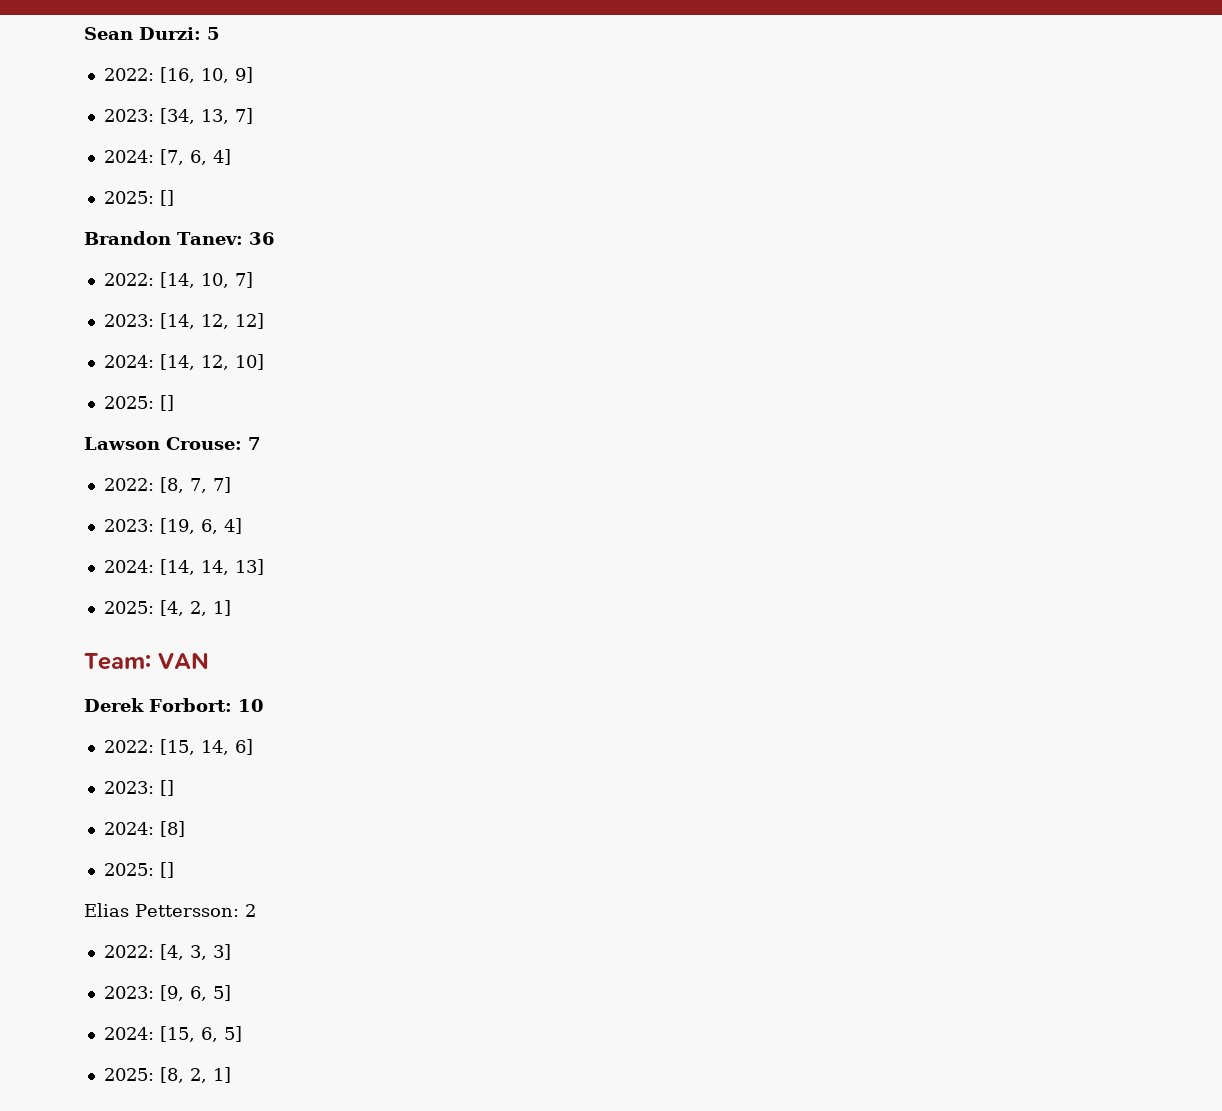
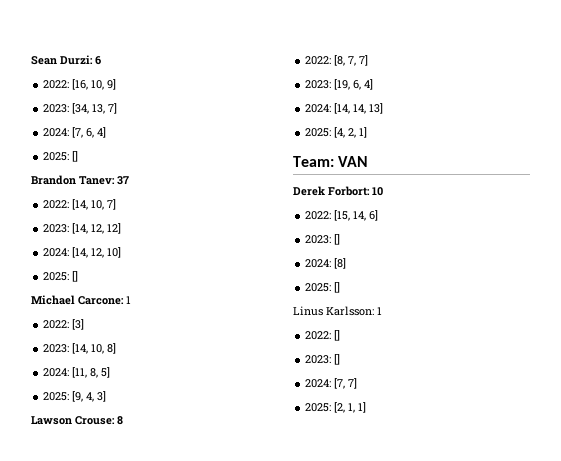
[207,27,220,40] 5 -> [95,56,101,65] 6
[248,232,275,245] 36 -> [117,176,129,185] 37
(174, 403) none -> [31,295,131,305] [43,319,85,330] [43,343,117,354] [43,367,111,378] [43,391,107,402] // Michael Carcone: 1 // 2022: [3] // 2023: [14, 10, 8] // 2024: [11, 8, 5] // 2025: [9, 4, 3]
[248,437,261,450] 7 -> [117,416,123,425] 8
[84,903,256,917] [103,944,231,960] [103,985,231,1001] [103,1026,242,1042] [103,1067,207,1083] Elias Pettersson: 2 // 2022: [4, 3, 3] // 2023: [9, 6, 5] // 2024: [15, 6, 5] // 2025: [8, 2, -> [293,306,382,316] [305,330,341,341] [305,354,341,365] [305,378,358,389] [305,402,356,413] Linus Karlsson: 1 // 2022: [] // 2023: [] // 2024: [7, 7] // 2025: [2, 1,

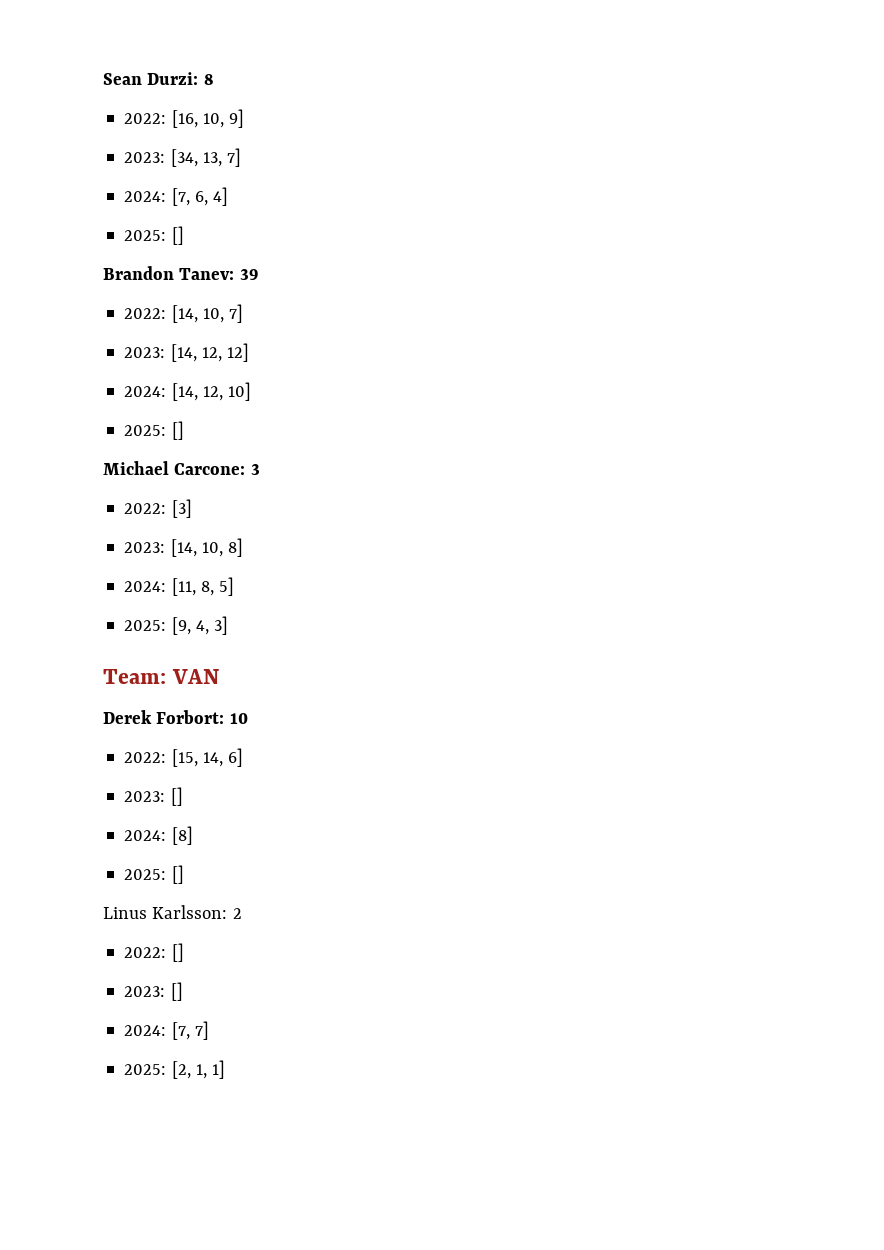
[95,56,101,65] 6 -> [203,74,214,85] 8
[117,176,129,185] 37 -> [239,269,259,280] 39
[126,296,131,304] 1 -> [250,464,260,475] 3
[31,416,123,425] [305,55,369,66] [305,79,374,90] [305,103,384,114] [305,127,368,138] // Lawson Crouse: 8 // 2022: [8, 7, 7] // 2023: [19, 6, 4] // 2024: [14, 14, 13] // 2025: [4, 2, 1] -> (229, 625) none
[377,307,382,315] 1 -> [232,908,242,919] 2

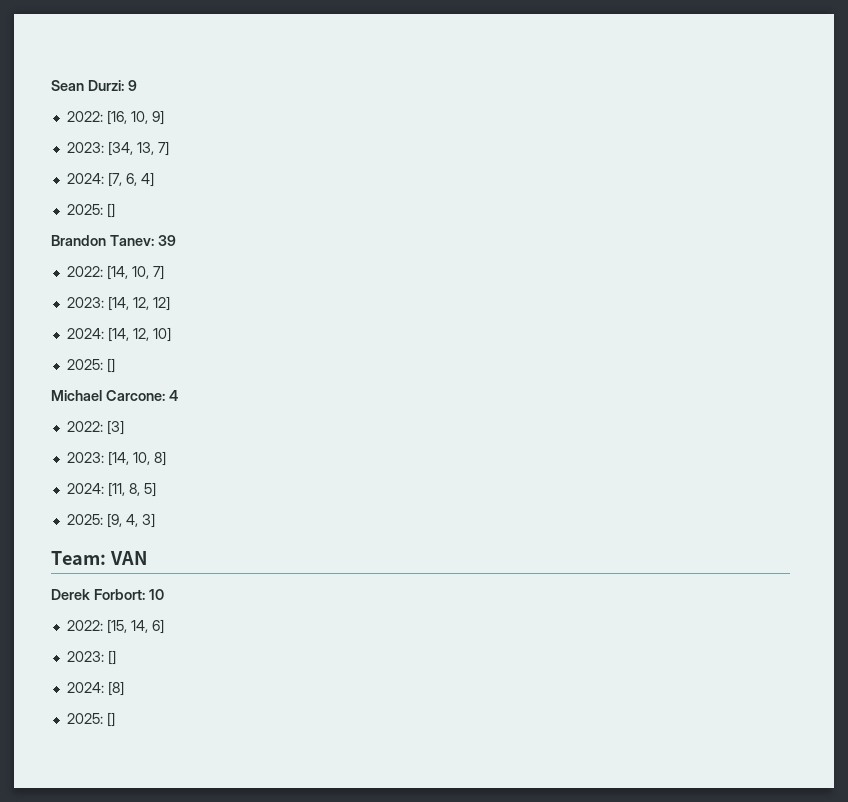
[203,74,214,85] 8 -> [128,80,137,91] 9
[250,464,260,475] 3 -> [169,390,178,401] 4
[103,905,242,919] [124,943,184,962] [124,982,183,1001] [124,1021,209,1040] [124,1060,226,1079] // Linus Karlsson: 2 // 2022: [] // 2023: [] // 2024: [7, 7] // 2025: [2, 1, 1] -> (115, 719) none

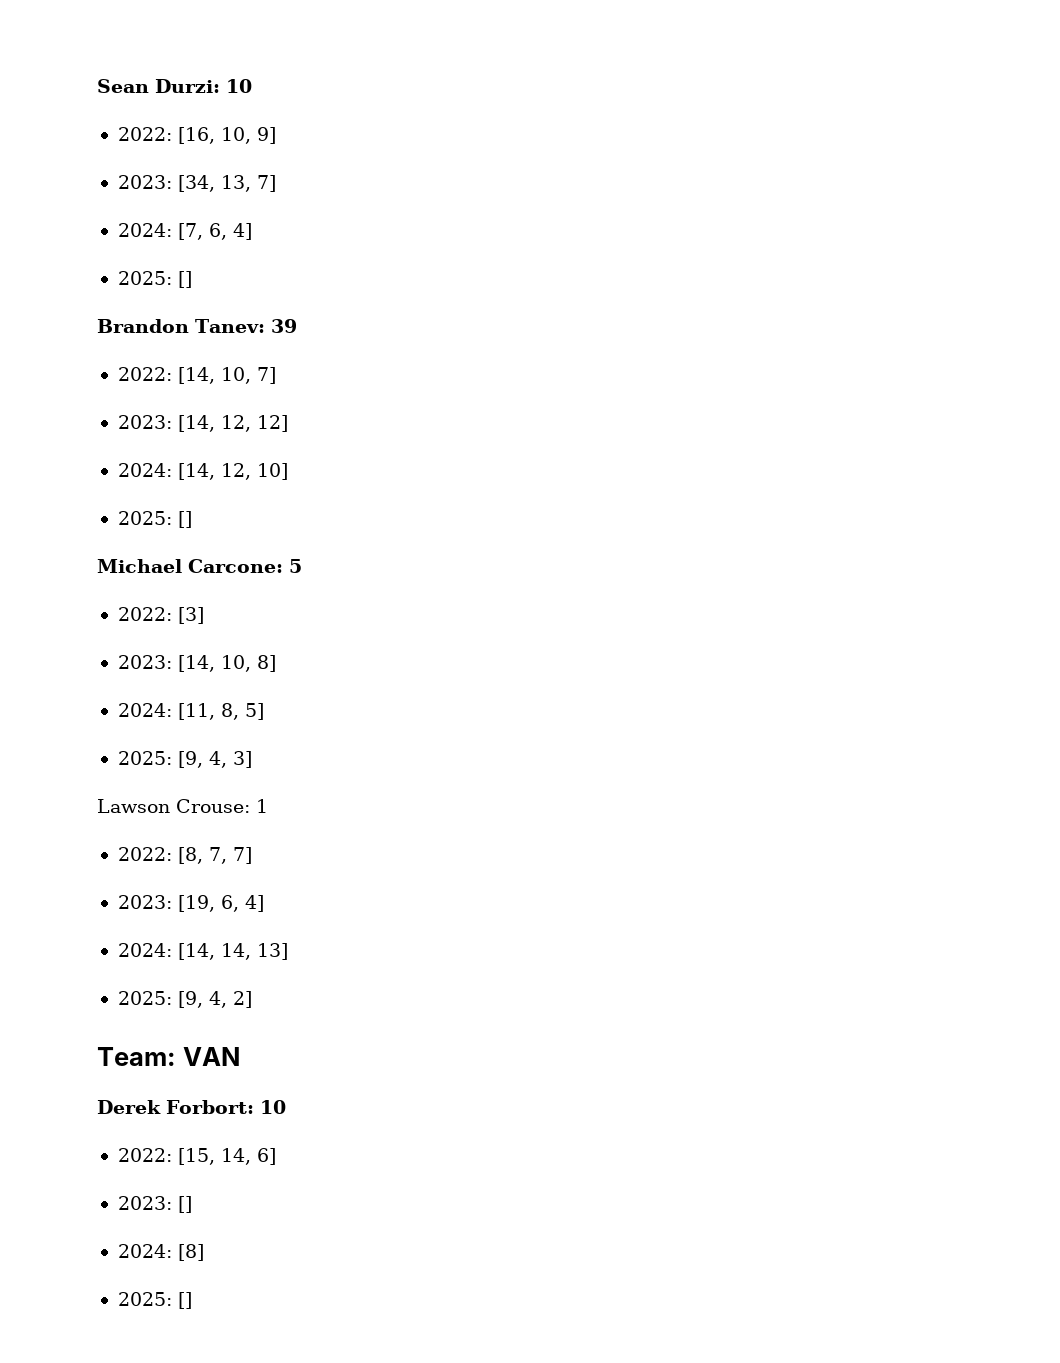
[128,80,137,91] 9 -> [226,79,252,93] 10
[169,390,178,401] 4 -> [289,559,302,573] 5
(155, 520) none -> [97,799,268,813] [117,847,252,864] [117,895,264,912] [117,943,288,960] [117,991,252,1008] // Lawson Crouse: 1 // 2022: [8, 7, 7] // 2023: [19, 6, 4] // 2024: [14, 14, 13] // 2025: [9, 4, 2]

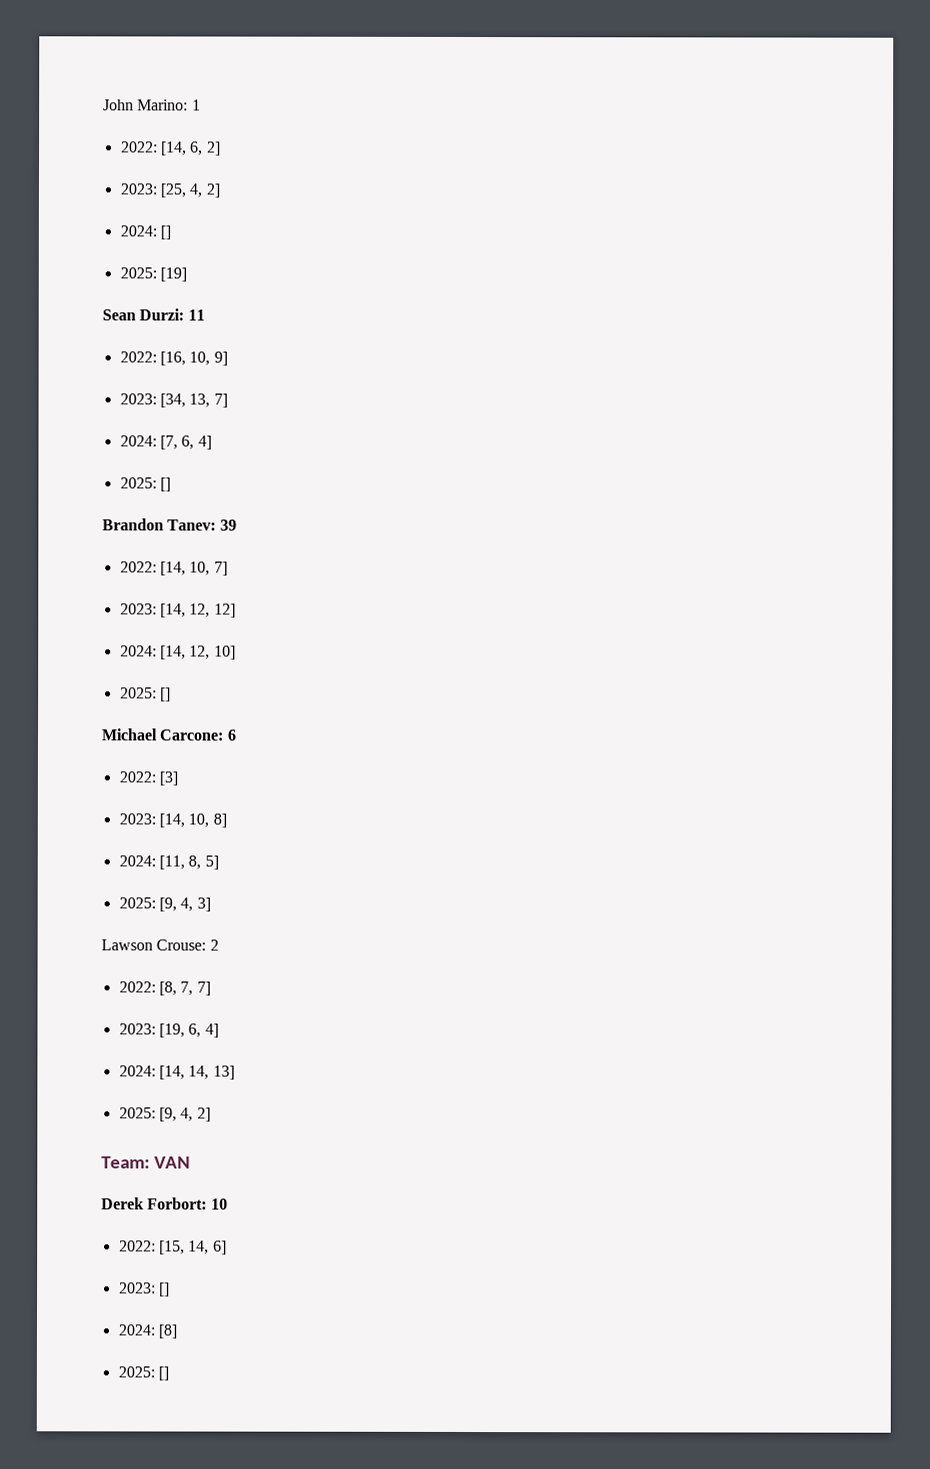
(97, 86) none -> [103,99,201,111] [120,141,221,156] [119,183,220,198] [119,225,171,240] [119,267,187,282] John Marino: 1 // 2022: [14, 6, 2] // 2023: [25, 4, 2] // 2024: [] // 2025: [19] //
[226,79,252,93] 10 -> [187,309,205,321] 11
[289,559,302,573] 5 -> [226,729,237,741] 6
[256,799,268,813] 1 -> [209,939,219,951] 2

